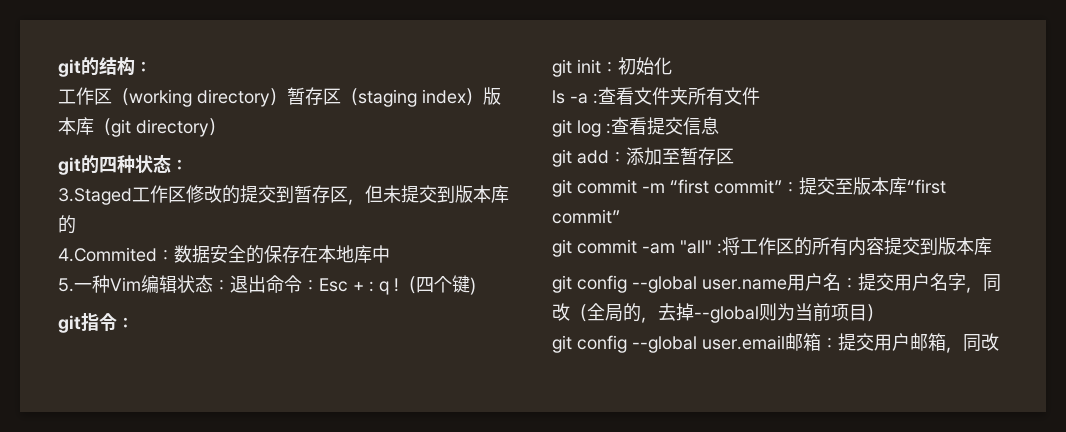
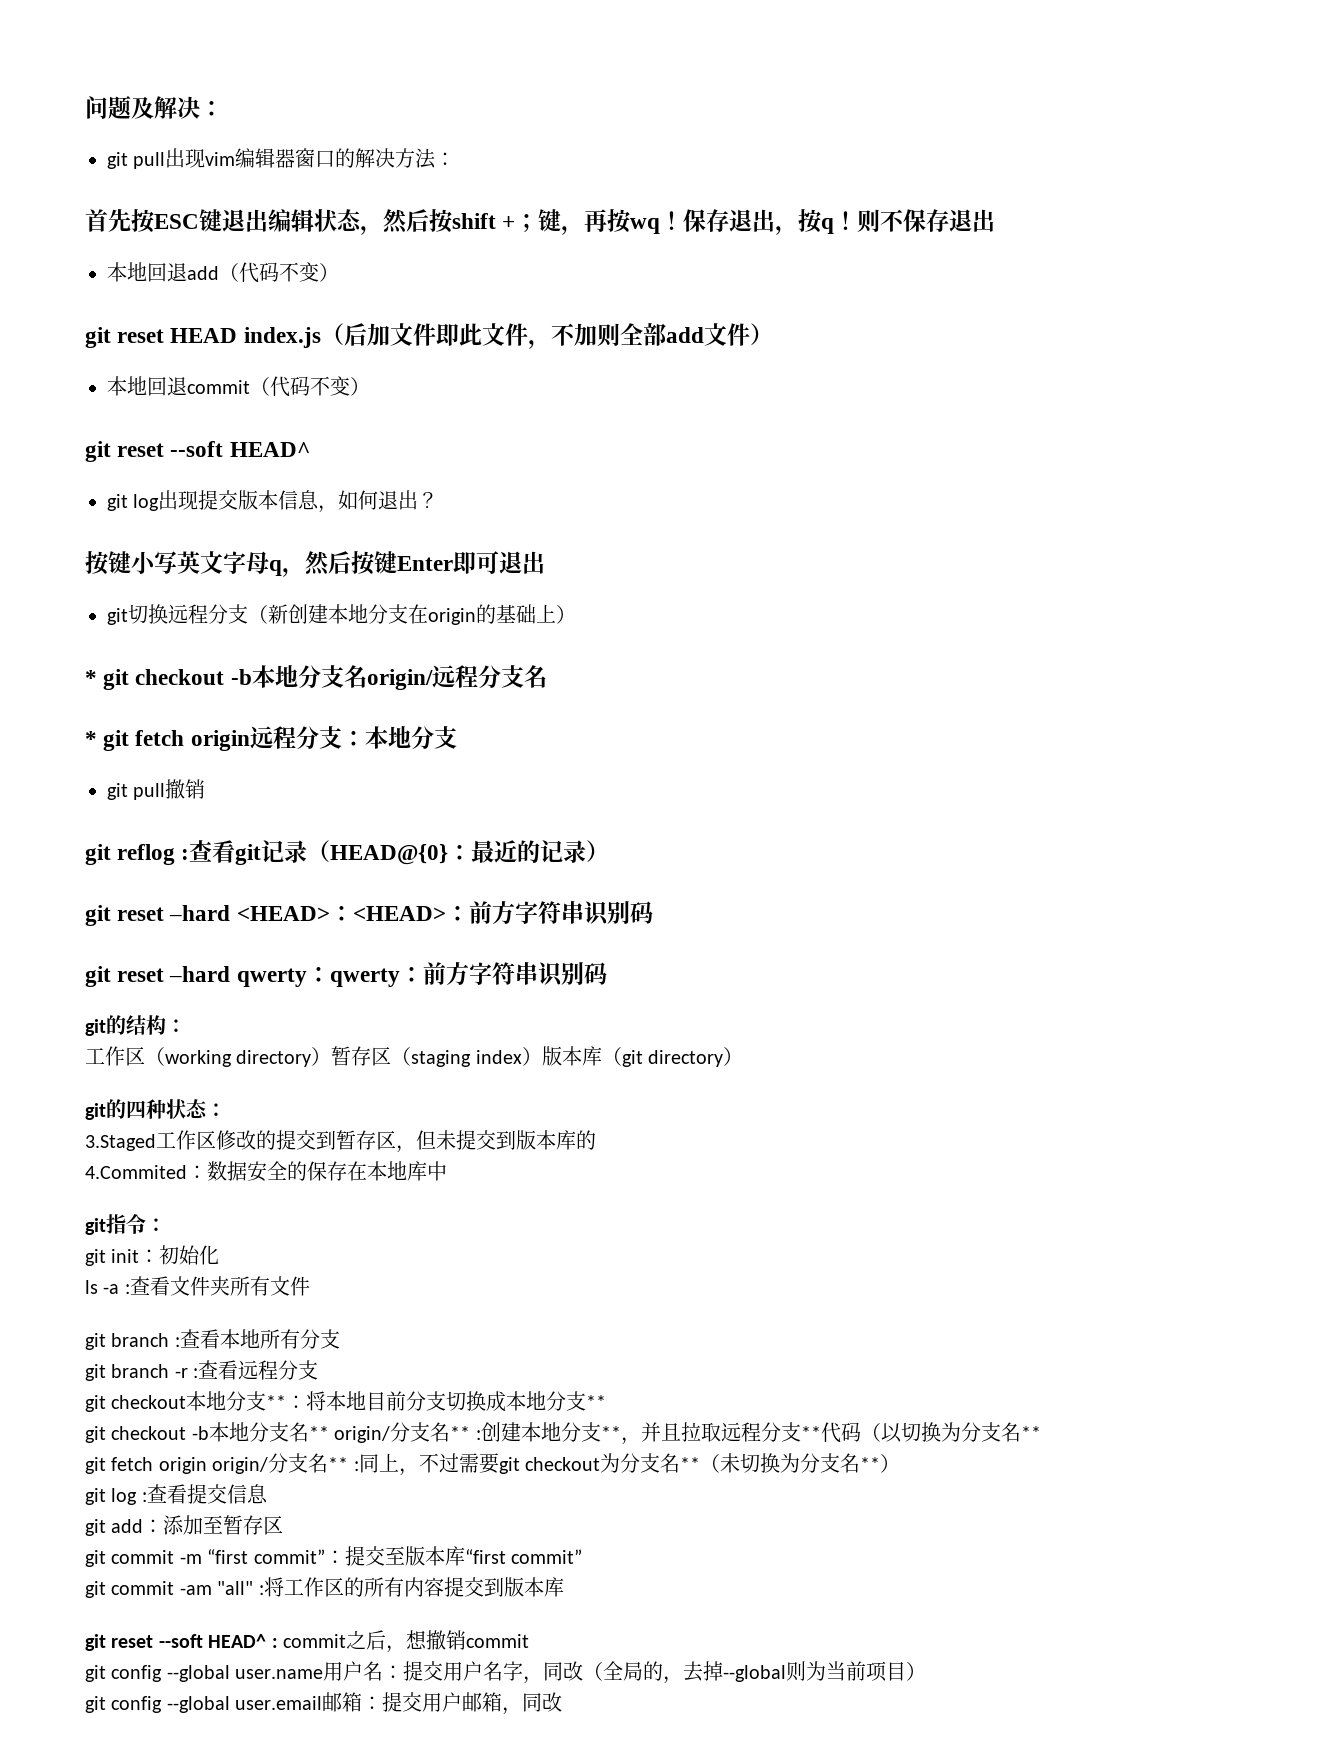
(58, 68) none -> [85,95,223,119] [107,148,456,169] [85,209,996,235] [107,262,339,283] [85,323,773,349] [107,376,370,397] [85,441,310,462] [107,490,439,513] [85,551,545,577] [107,604,576,625] [85,665,547,690] [85,726,457,751] [107,779,206,800] [85,840,610,865] [85,901,653,926] [85,962,607,987] 问题及解决： // git pull出现vim编辑器窗口的解决方法： // 首先按ESC键退出编辑状态，然后按shift +；键，再按wq！保存退出，按q！则不保存退出 // 本地回退add（代码不变） // git reset HEAD index.js（后加文件即此文件，不加则全部add文件） // 本地回退commit（代码不变） // git reset --soft HEAD^ // git log出现提交版本信息，如何退出？ // 按键小写英文字母q，然后按键Enter即可退出 // git切换远程分支（新创建本地分支在origin的基础上） // * git checkout -b本地分支名origin/远程分支名 // * git fetch origin远程分支：本地分支 // git pull撤销 // git reflog :查看git记录（HEAD@{0}：最近的记录） // git reset –hard <HEAD>：<HEAD>：前方字符串识别码 // git reset –hard qwerty：qwerty：前方字符串识别码 //
[58,275,476,295] // 5.一种Vim编辑状态：退出命令：Esc + : q !（四个键) -> (447, 1171) none
(760, 96) none -> [85,1329,340,1350] [85,1360,319,1381] [85,1391,607,1412] [85,1422,1041,1445] [85,1453,900,1476] // git branch :查看本地所有分支 // git branch -r :查看远程分支 // git checkout本地分支**：将本地目前分支切换成本地分支** // git checkout -b本地分支名** origin/分支名** :创建本地分支**，并且拉取远程分支**代码（以切换为分支名** // git fetch origin origin/分支名** :同上，不过需要git checkout为分支名**（未切换为分支名**）
(992, 246) none -> [85,1630,529,1653] // git reset --soft HEAD^ : commit之后，想撤销commit

